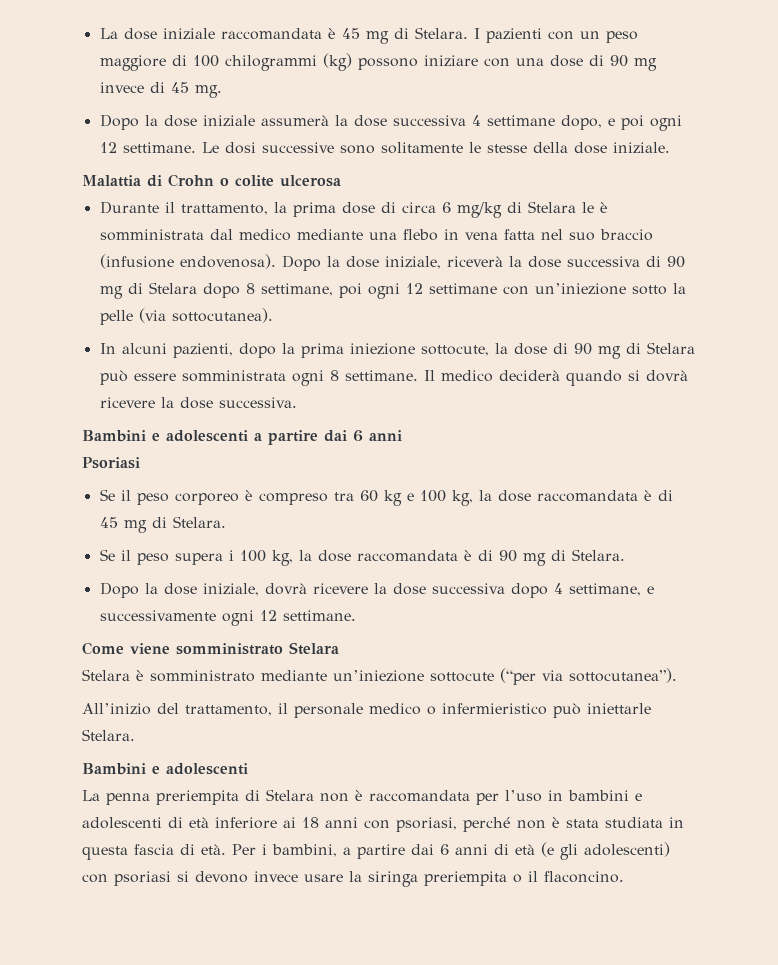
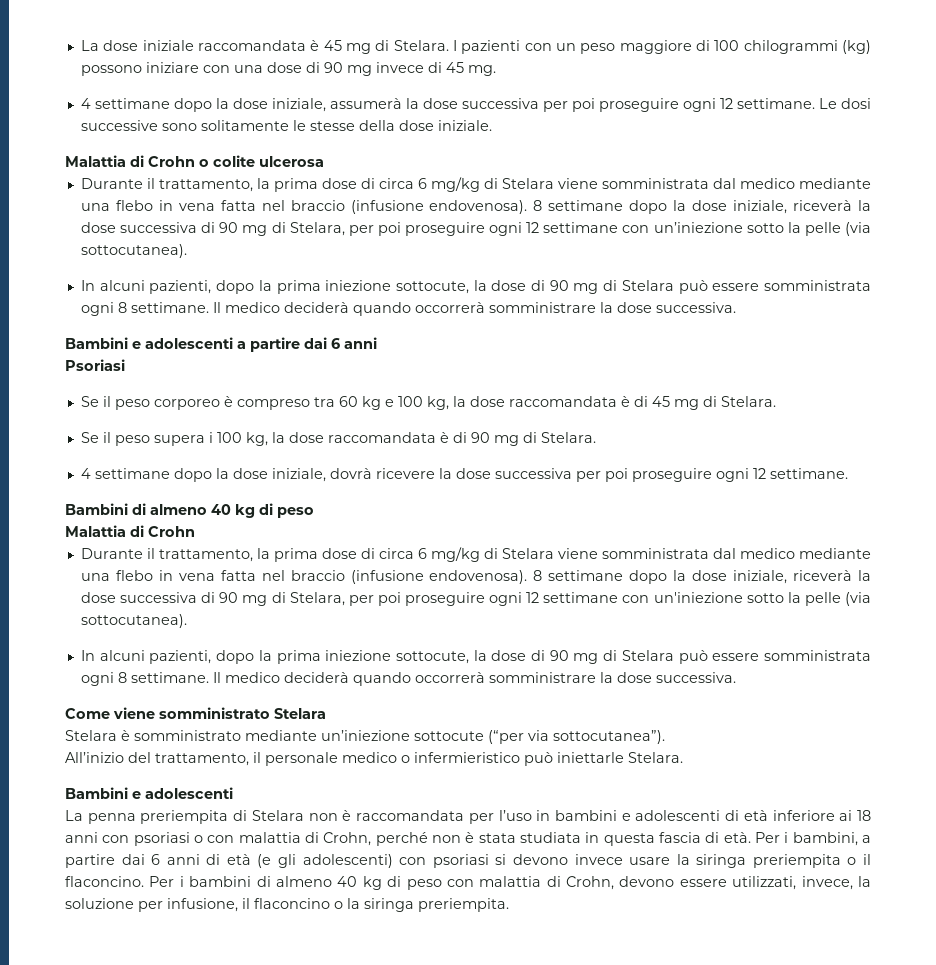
[99,114,255,130] Dopo la dose iniziale -> [80,98,326,112] 4 settimane dopo la dose iniziale,
[471,115,644,130] 4 settimane dopo, e poi -> [542,98,679,112] per poi proseguire
[581,202,608,213] le è -> [557,178,598,189] viene
[568,229,653,241] [99,254,321,271] suo braccio (infusione endovenosa). Dopo -> [290,200,668,214] braccio (infusione endovenosa). 8 settimane dopo
[148,282,362,298] Stelara dopo 8 settimane, poi -> [289,222,485,236] Stelara, per poi proseguire
[627,370,688,382] [99,397,155,408] si dovrà ricevere -> [414,302,596,313] occorrerà somministrare
[99,582,139,598] Dopo -> [80,468,212,482] 4 settimane dopo
[510,583,654,598] [99,610,356,626] dopo 4 settimane, e successivamente ogni 12 settimane. -> [575,468,848,482] [65,503,314,518] [65,525,195,537] [80,547,871,562] [80,570,871,584] [80,592,872,606] [80,614,187,628] [80,650,872,664] [80,672,736,686] per poi proseguire ogni 12 settimane. // Bambini di almeno 40 kg di peso // Malattia di Crohn // Durante il trattamento, la prima dose di circa 6 mg/kg di Stelara viene somministrata dal medico mediante una flebo in vena fatta nel braccio (infusione endovenosa). 8 settimane dopo la dose iniziale, riceverà la dose successiva di 90 mg di Stelara, per poi proseguire ogni 12 settimane con un'iniezione sotto la pelle (via sottocutanea). // In alcuni pazienti, dopo la prima iniezione sottocute, la dose di 90 mg di Stelara può essere somministrata ogni 8 settimane. Il medico deciderà quando occorrerà somministrare la dose successiva.
[396,817,457,832] psoriasi, -> [133,832,372,846] psoriasi o con malattia di Crohn,
(624, 877) none -> [149,876,872,890] [65,898,509,912] Per i bambini di almeno 40 kg di peso con malattia di Crohn, devono essere utilizzati, invece, la soluzione per infusione, il flaconcino o la siringa preriempita.

